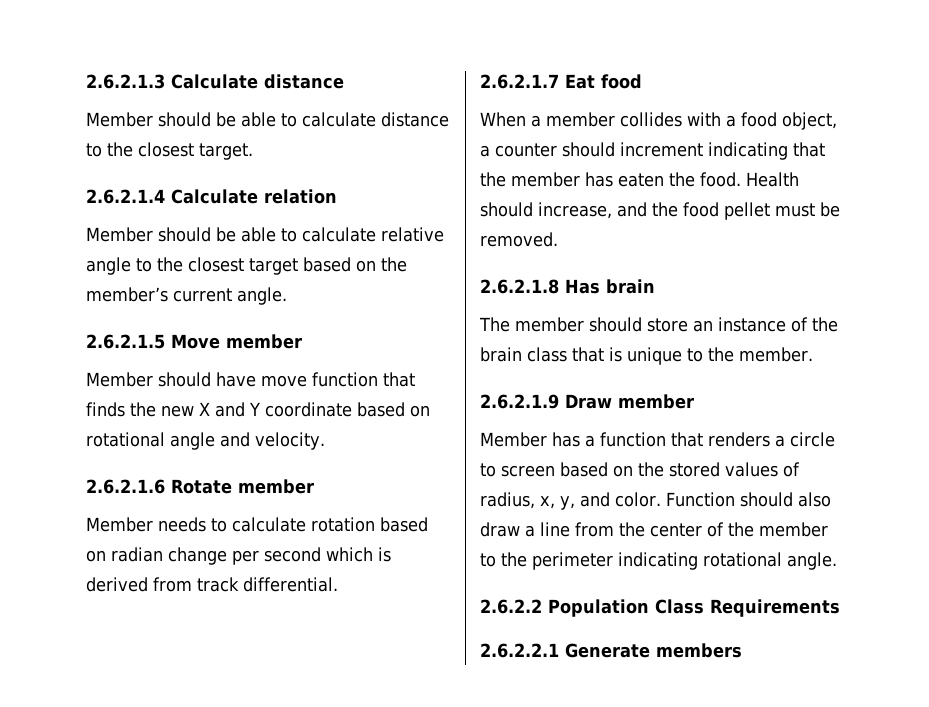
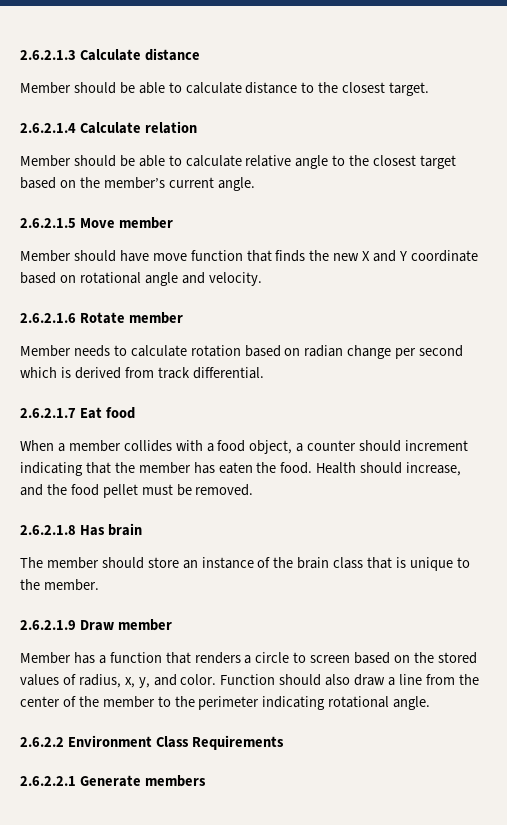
[548,599,649,617] Population -> [67,735,152,747] Environment

